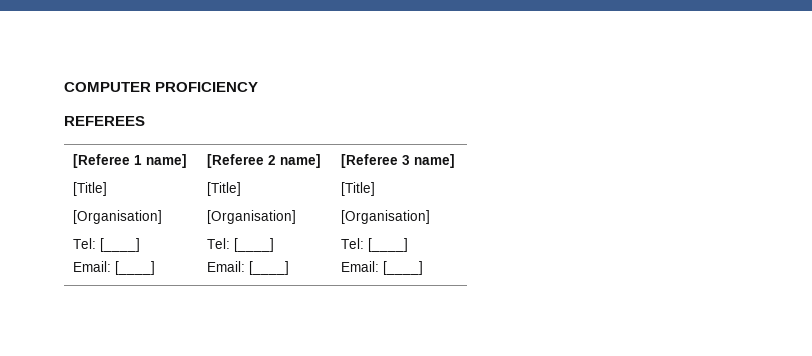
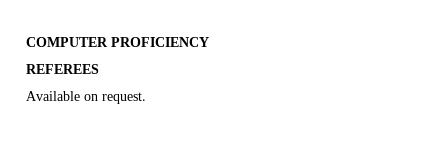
[72,154,187,168] [72,182,107,196] [72,210,162,224] [72,238,140,252] [72,261,155,275] [206,154,321,168] [206,182,241,196] [206,210,296,224] [206,238,274,252] [206,261,289,275] [340,154,455,168] [340,182,375,196] [340,210,430,224] [340,238,408,252] [340,261,423,275] // [Referee 1 name] // [Title] // [Organisation] // Tel: [____] // Email: [____] | [Referee 2 name] // [Title] // [Organisation] // Tel: [____] // Email: [____] | [Referee 3 name] // [Title] // [Organisation] // Tel: [____] // Email: [____] -> [26,91,146,104] // Available on request.

